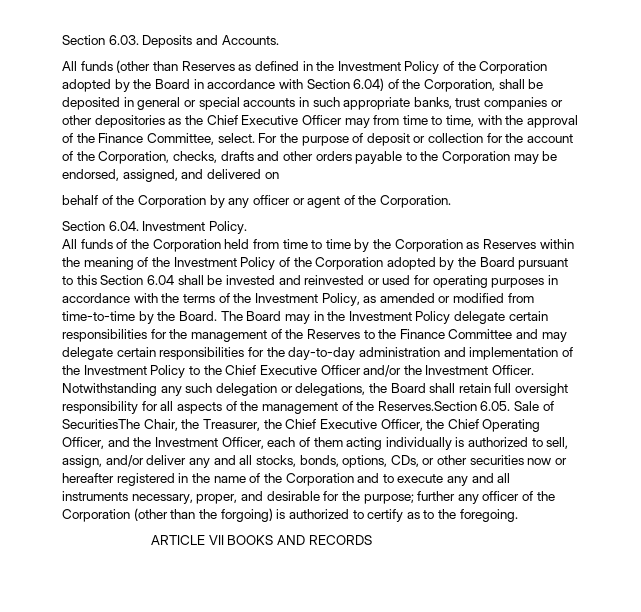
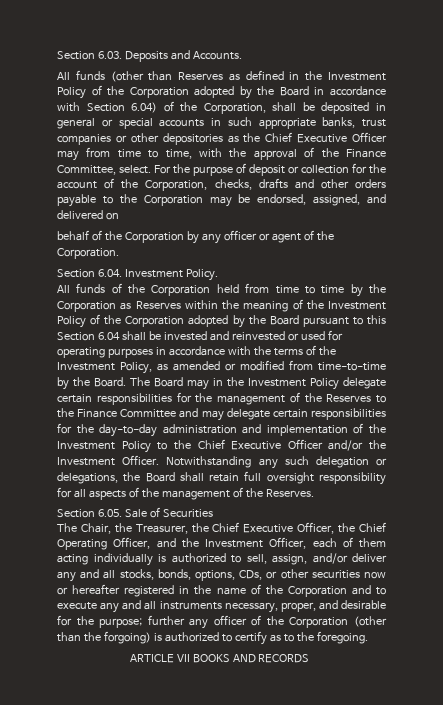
[377,401,477,411] Reserves.Section -> [265,489,314,497] [57,509,95,518] Reserves. // Section
[62,419,140,429] SecuritiesThe -> [162,509,213,518] [57,523,77,532] Securities // The

